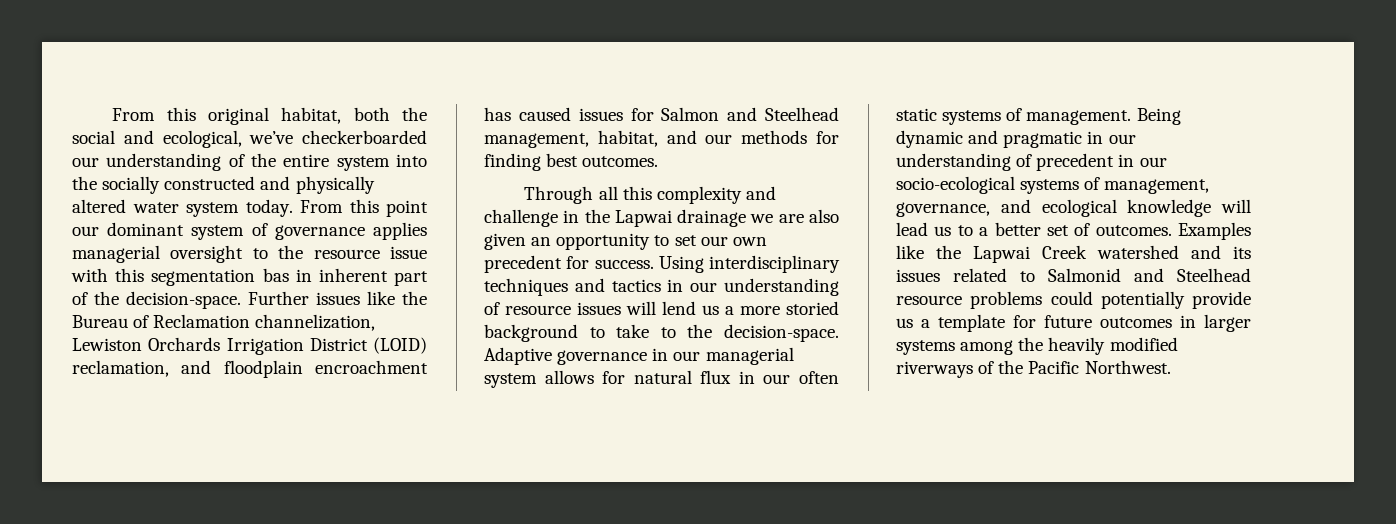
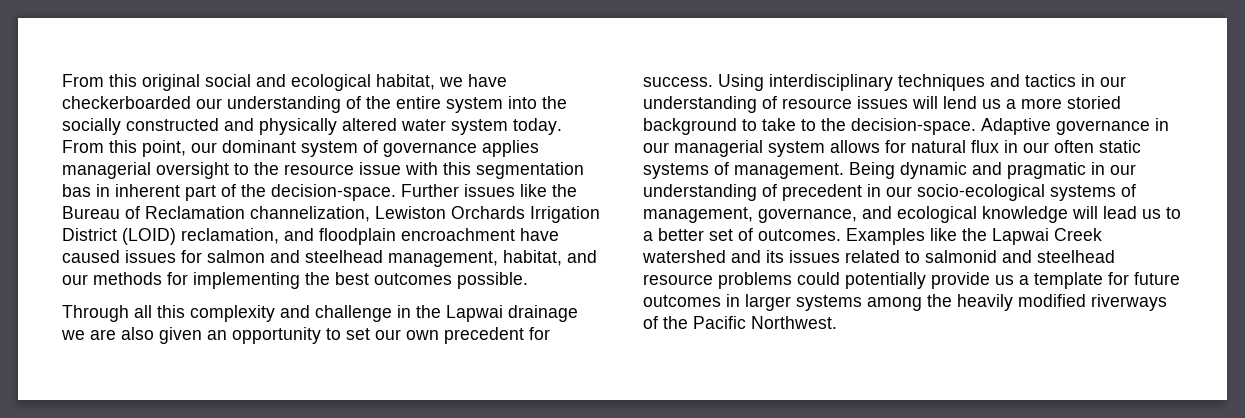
[281,107,427,124] [72,130,294,148] habitat, both the social and ecological, we’ve -> [205,74,507,91] social and ecological habitat, we have
[386,200,428,217] point -> [142,140,186,157] point,
[484,107,511,121] has -> [520,228,559,241] have
[661,107,839,121] Salmon and Steelhead -> [207,250,383,263] salmon and steelhead
[484,153,659,171] finding best outcomes. -> [193,272,528,289] implementing the best outcomes possible.
[1048,268,1251,282] Salmonid and Steelhead -> [925,250,1115,263] salmonid and steelhead

